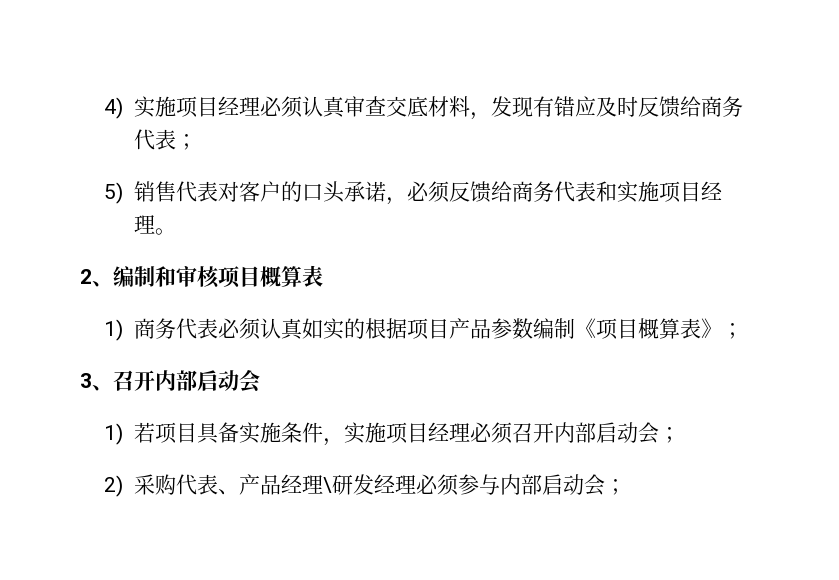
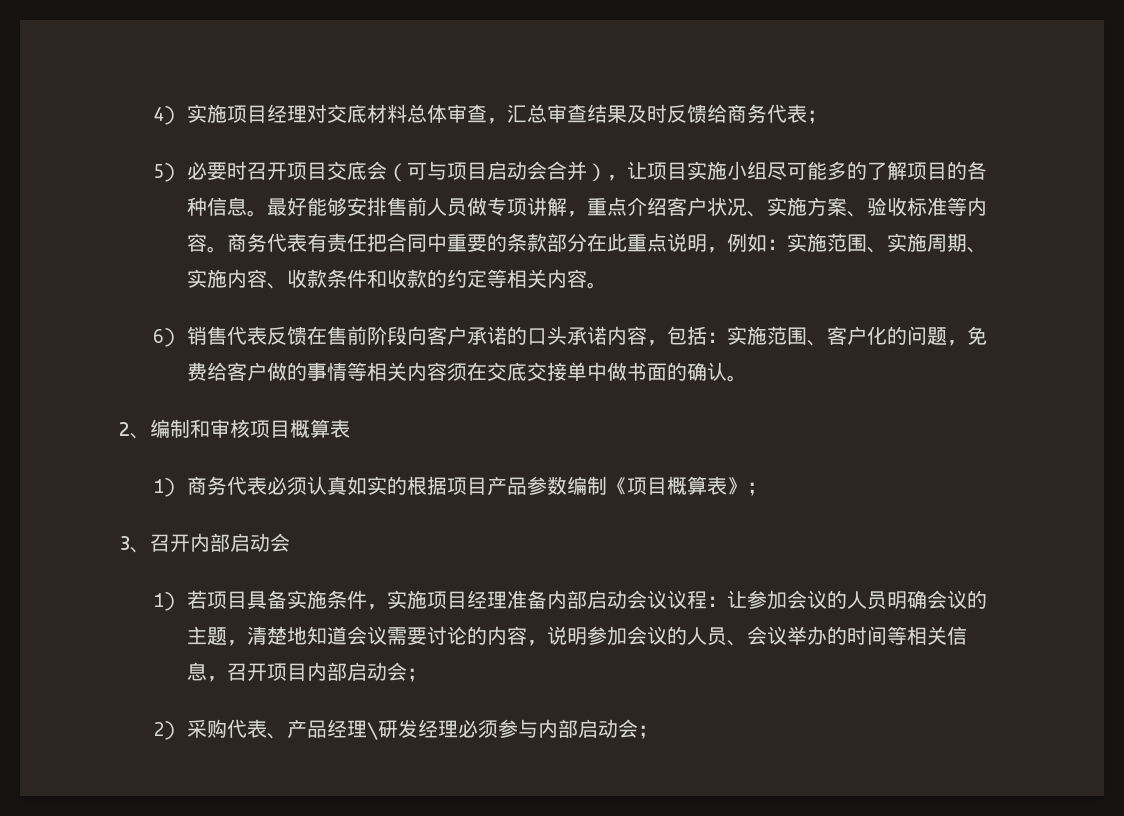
[259,96,596,120] 必须认真审查交底材料，发现有错应 -> [306,104,627,124] 对交底材料总体审查，汇总审查结果
[133,181,722,205] [133,215,155,234] 销售代表对客户的口头承诺，必须反馈给商务代表和实施项目经理 -> [186,161,987,182] [186,197,987,217] [186,233,987,253] [186,269,607,289] [152,326,987,347] [186,362,727,381] 必要时召开项目交底会（可与项目启动会合并），让项目实施小组尽可能多的了解项目的各种信息。最好能够安排售前人员做专项讲解，重点介绍客户状况、实施方案、验收标准等内容。商务代表有责任把合同中重要的条款部分在此重点说明，例如：实施范围、实施周期、实施内容、收款条件和收款的约定等相关内容。 // 6)销售代表反馈在售前阶段向客户承诺的口头承诺内容，包括：实施范围、客户化的问题，免费给客户做的事情等相关内容须在交底交接单中做书面的确认
[469,422,554,444] 必须召开 -> [506,590,987,610] [186,626,967,646] [186,662,307,682] 准备内部启动会议议程：让参加会议的人员明确会议的主题，清楚地知道会议需要讨论的内容，说明参加会议的人员、会议举办的时间等相关信息，召开项目

